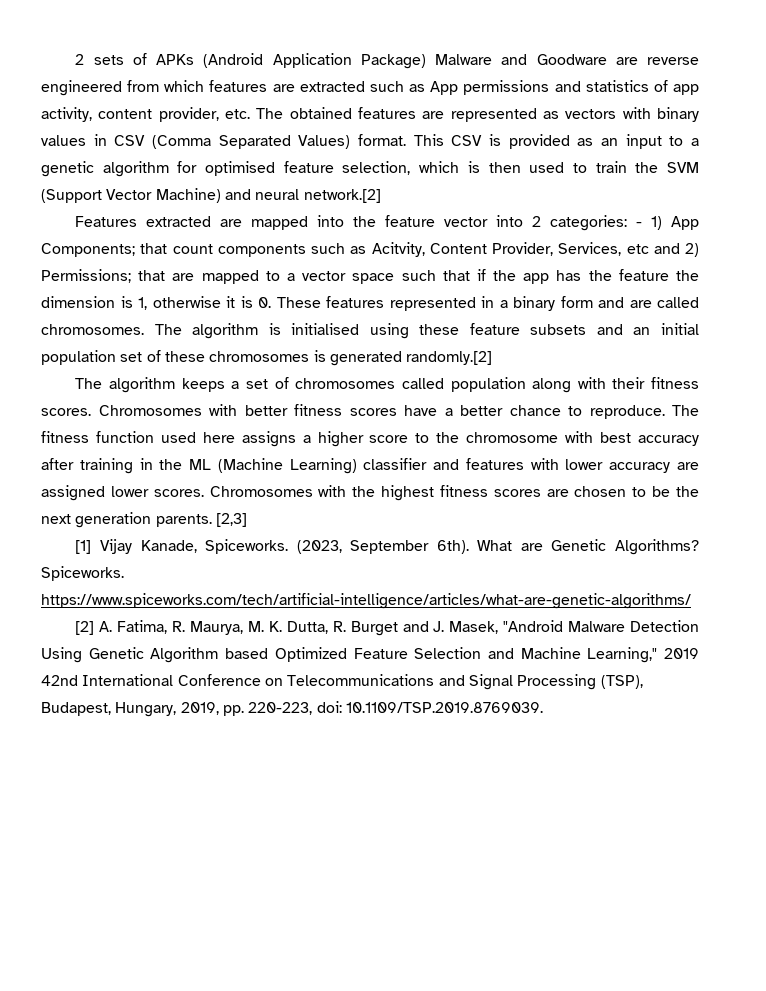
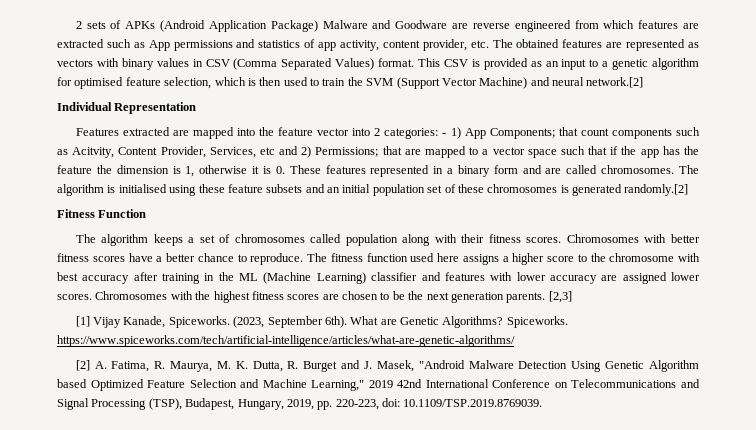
(381, 196) none -> [57,102,197,114] // Individual Representation
(493, 358) none -> [57,209,147,218] // Fitness Function

